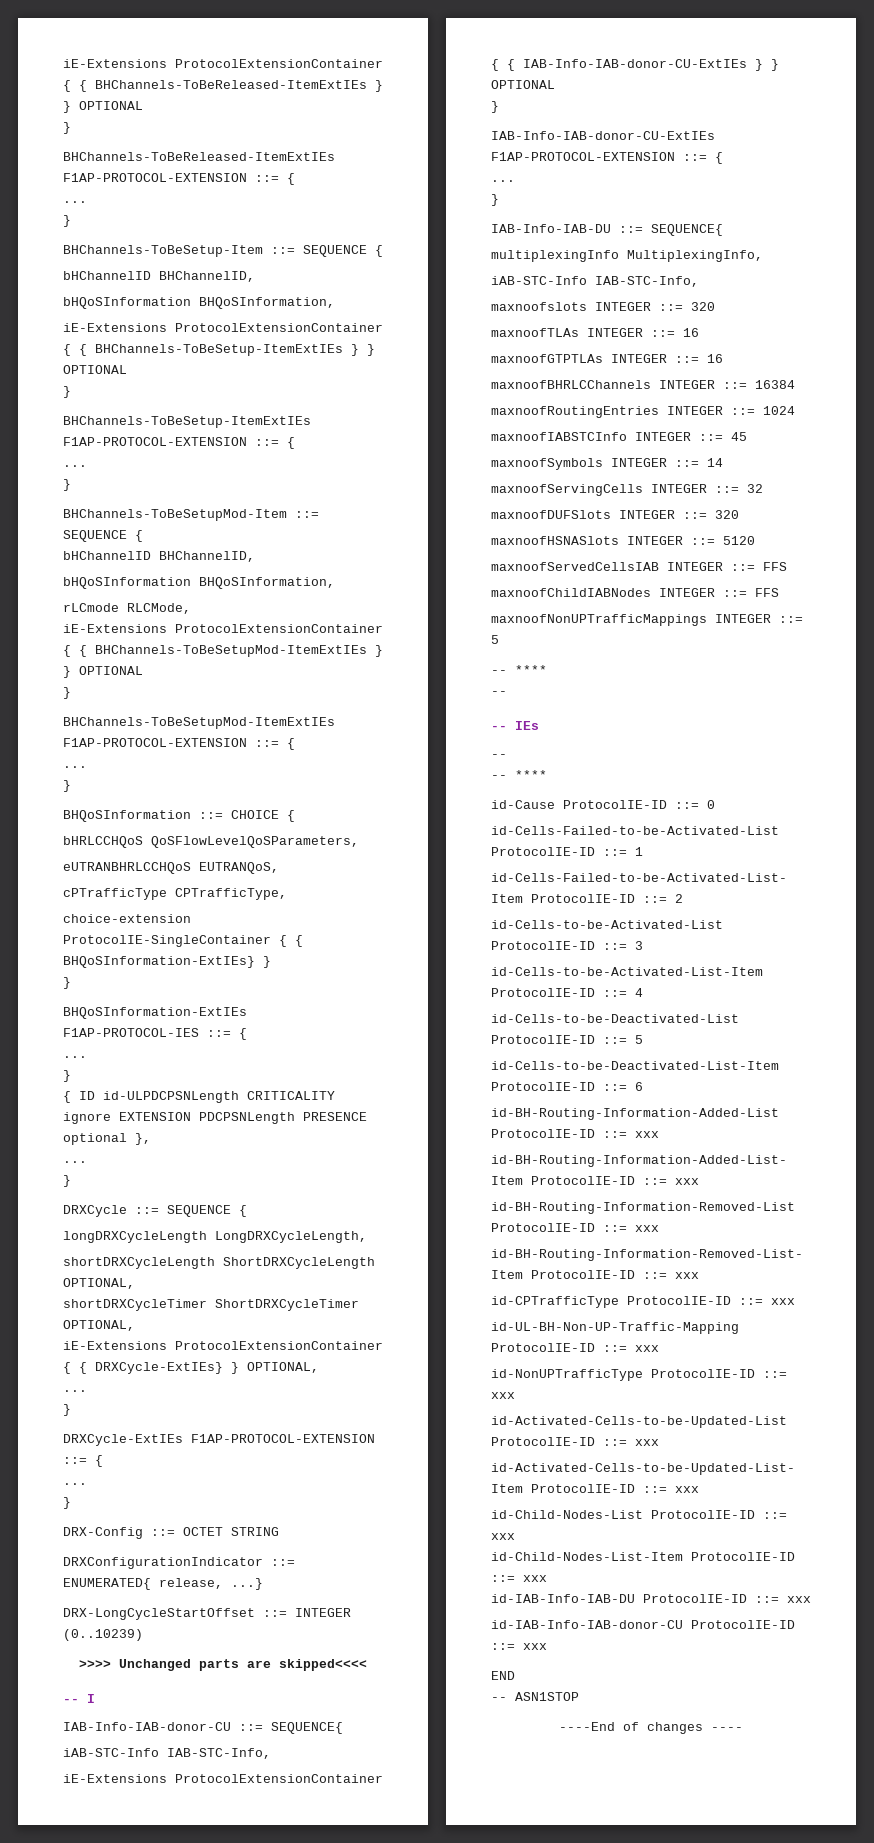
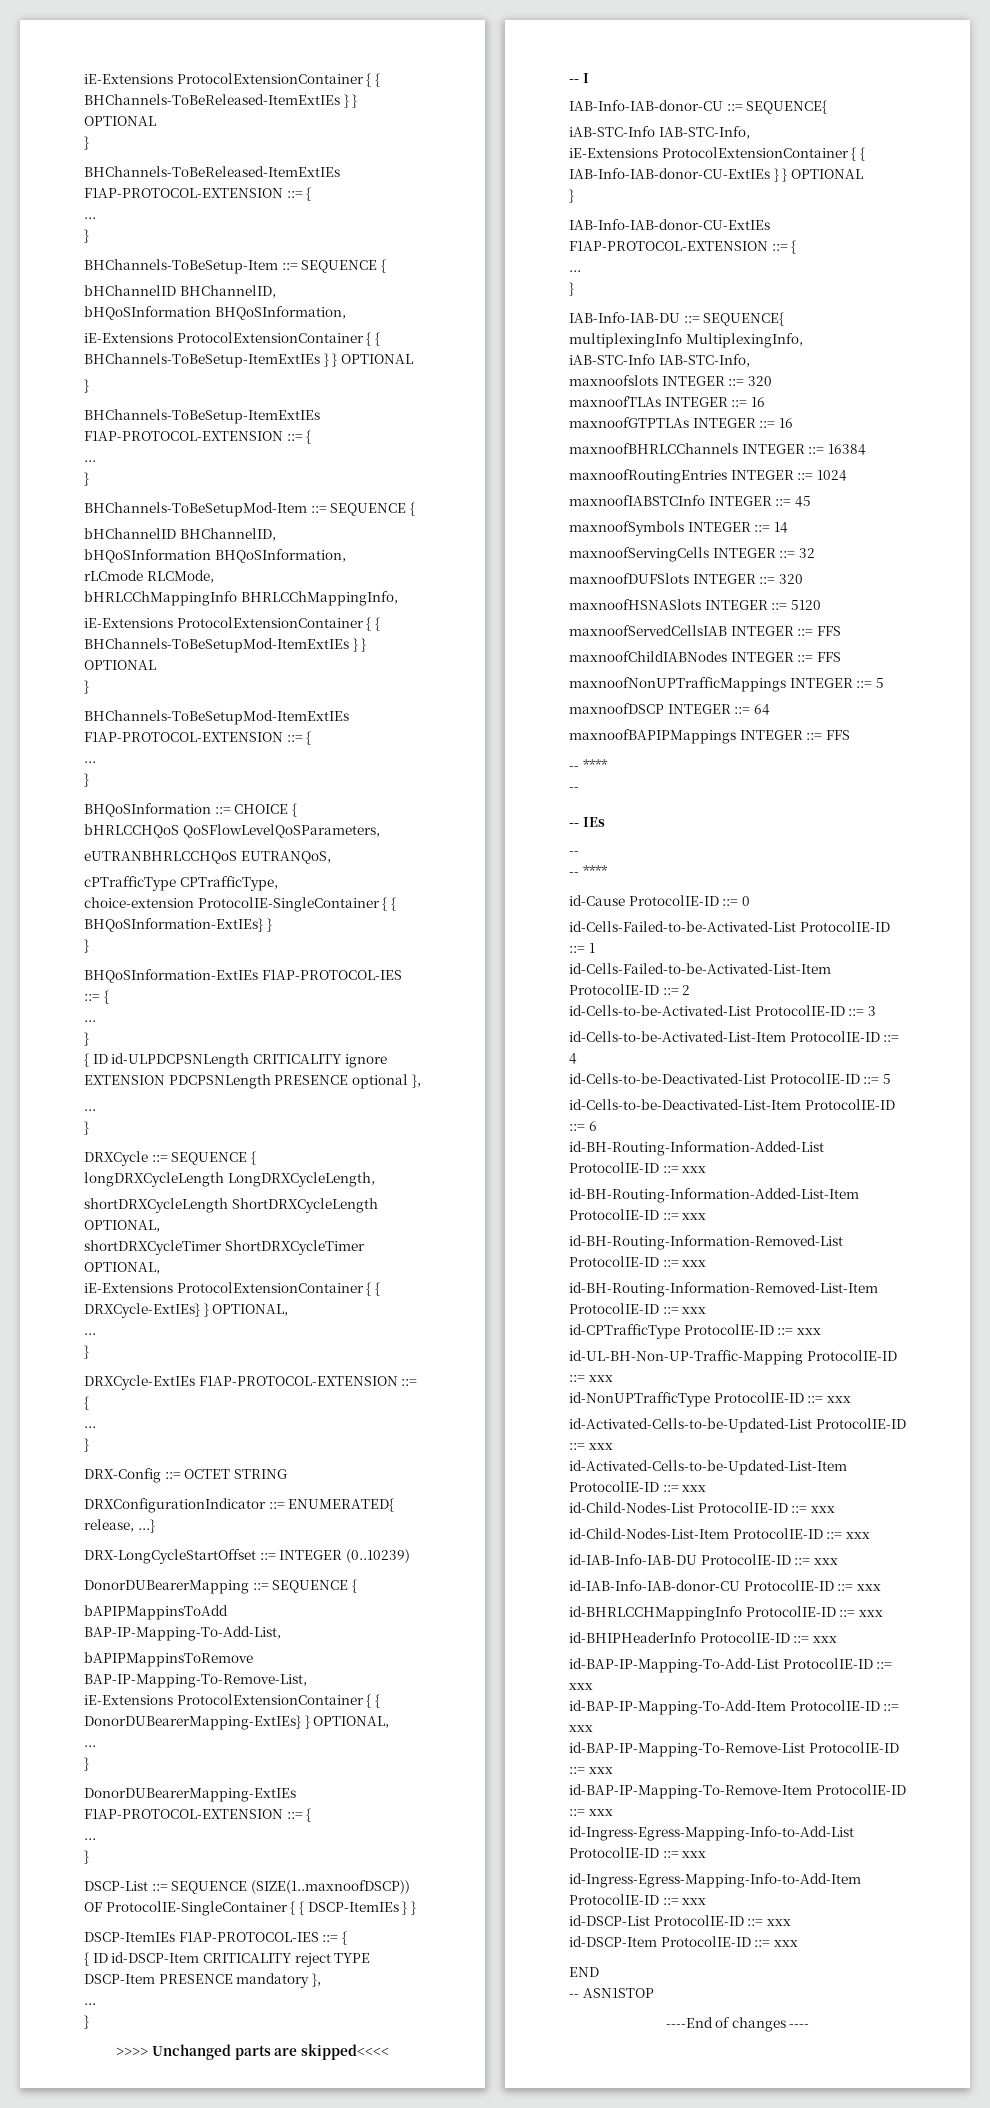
(191, 608) none -> [84,591,398,606] // bHRLCChMappingInfo BHRLCChMappingInfo,
(143, 1635) none -> [84,1579,357,1594] [84,1605,228,1620] [84,1626,281,1641] [84,1652,253,1667] [84,1674,307,1688] [84,1694,380,1708] [84,1715,390,1730] [84,1745,96,1747] [84,1757,89,1771] [84,1788,296,1802] [84,1808,312,1822] [84,1838,96,1840] [84,1850,89,1864] [84,1880,410,1894] [84,1901,416,1916] [84,1931,347,1945] [84,1952,371,1967] [84,1973,321,1988] [84,2003,96,2005] [84,2015,89,2029] // DonorDUBearerMapping ::= SEQUENCE { // bAPIPMappinsToAdd BAP-IP-Mapping-To-Add-List, // bAPIPMappinsToRemove BAP-IP-Mapping-To-Remove-List, // iE-Extensions ProtocolExtensionContainer { { DonorDUBearerMapping-ExtIEs} } OPTIONAL, // ... // } // DonorDUBearerMapping-ExtIEs F1AP-PROTOCOL-EXTENSION ::= { // ... // } // DSCP-List ::= SEQUENCE (SIZE(1..maxnoofDSCP)) OF ProtocolIE-SingleContainer { { DSCP-ItemIEs } } // DSCP-ItemIEs F1AP-PROTOCOL-IES ::= { // { ID id-DSCP-Item CRITICALITY reject TYPE DSCP-Item PRESENCE mandatory }, // ... // }
(499, 639) none -> [569,703,770,715] [569,729,850,744] // maxnoofDSCP INTEGER ::= 64 // maxnoofBAPIPMappings INTEGER ::= FFS
(547, 1646) none -> [569,1606,883,1621] [569,1632,837,1643] [569,1658,893,1673] [569,1683,593,1690] [569,1700,900,1715] [569,1725,593,1732] [569,1742,899,1757] [569,1767,613,1774] [569,1784,906,1799] [569,1809,613,1816] [569,1826,854,1841] [569,1847,707,1858] [569,1873,861,1888] [569,1894,707,1905] [569,1915,791,1926] [569,1936,798,1947] // id-BHRLCCHMappingInfo ProtocolIE-ID ::= xxx // id-BHIPHeaderInfo ProtocolIE-ID ::= xxx // id-BAP-IP-Mapping-To-Add-List ProtocolIE-ID ::= xxx // id-BAP-IP-Mapping-To-Add-Item ProtocolIE-ID ::= xxx // id-BAP-IP-Mapping-To-Remove-List ProtocolIE-ID ::= xxx // id-BAP-IP-Mapping-To-Remove-Item ProtocolIE-ID ::= xxx // id-Ingress-Egress-Mapping-Info-to-Add-List ProtocolIE-ID ::= xxx // id-Ingress-Egress-Mapping-Info-to-Add-Item ProtocolIE-ID ::= xxx // id-DSCP-List ProtocolIE-ID ::= xxx // id-DSCP-Item ProtocolIE-ID ::= xxx

